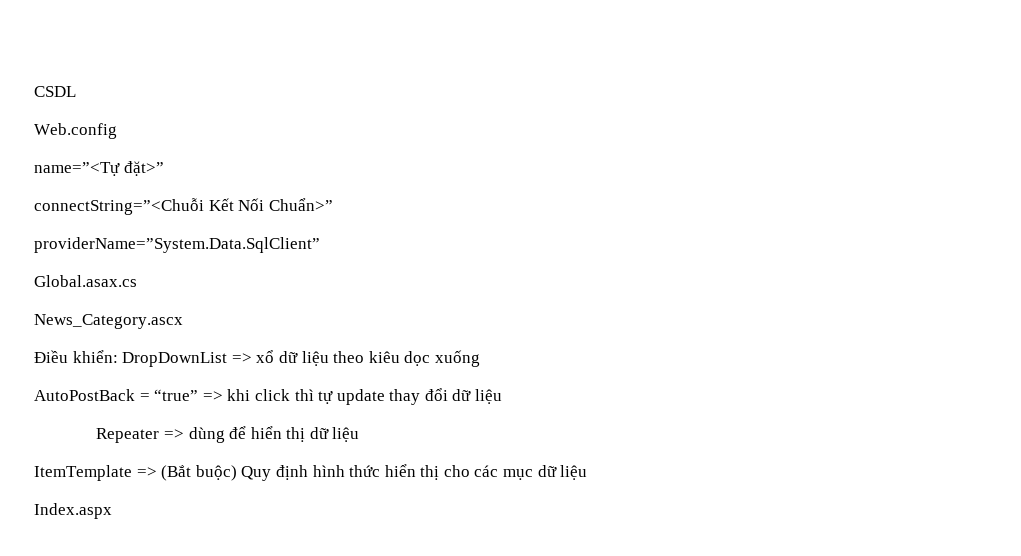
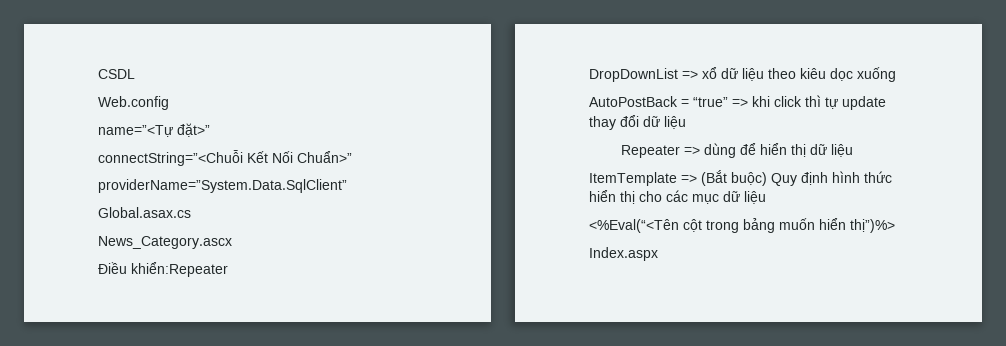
[72,350,118,363] khiển: -> [131,262,228,277] khiển:Repeater //
(588, 472) none -> [589,218,895,233] // <%Eval(“<Tên cột trong bảng muốn hiển thị”)%>

